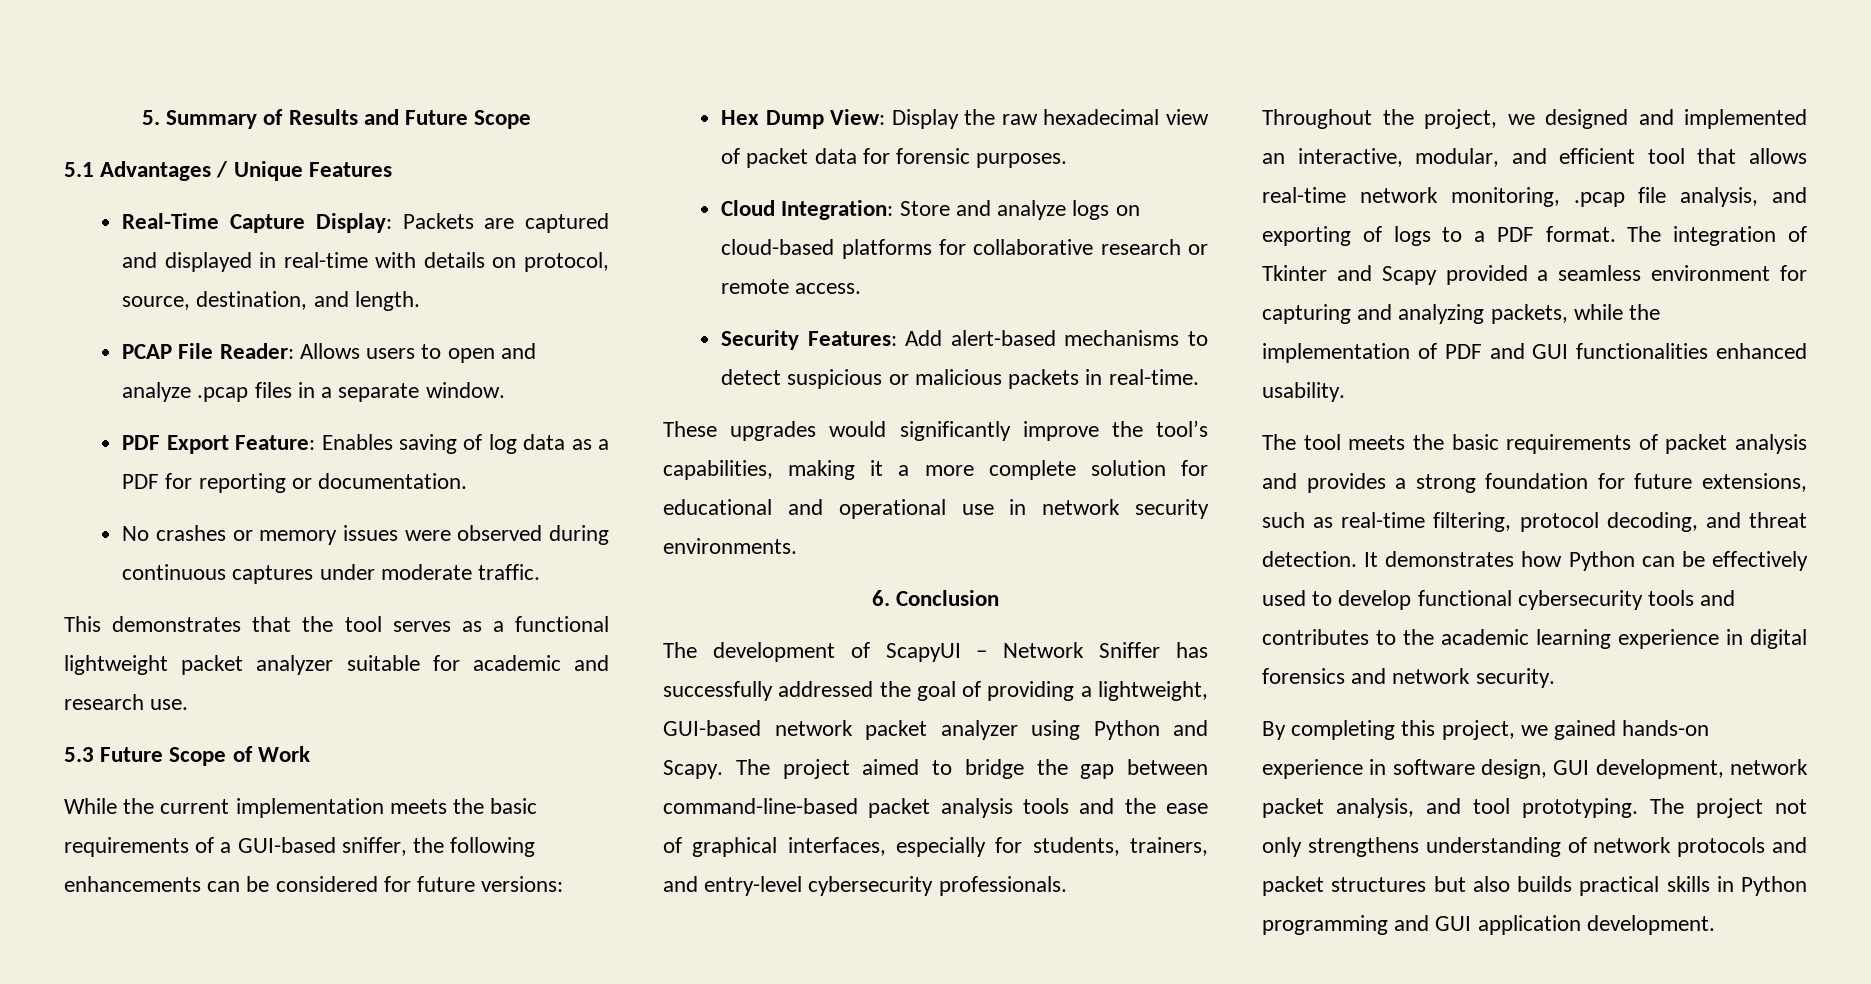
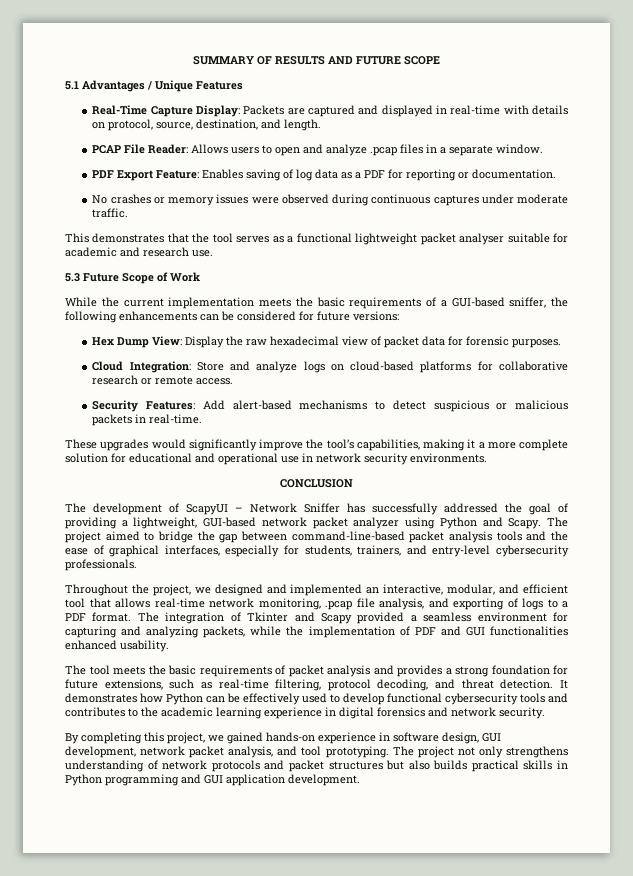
[141,109,532,129] 5. Summary of Results and Future Scope -> [193,56,440,65] SUMMARY OF RESULTS AND FUTURE SCOPE
[256,655,334,675] analyzer -> [459,233,505,245] analyser
[871,590,1000,606] 6. Conclusion -> [280,479,353,488] CONCLUSION

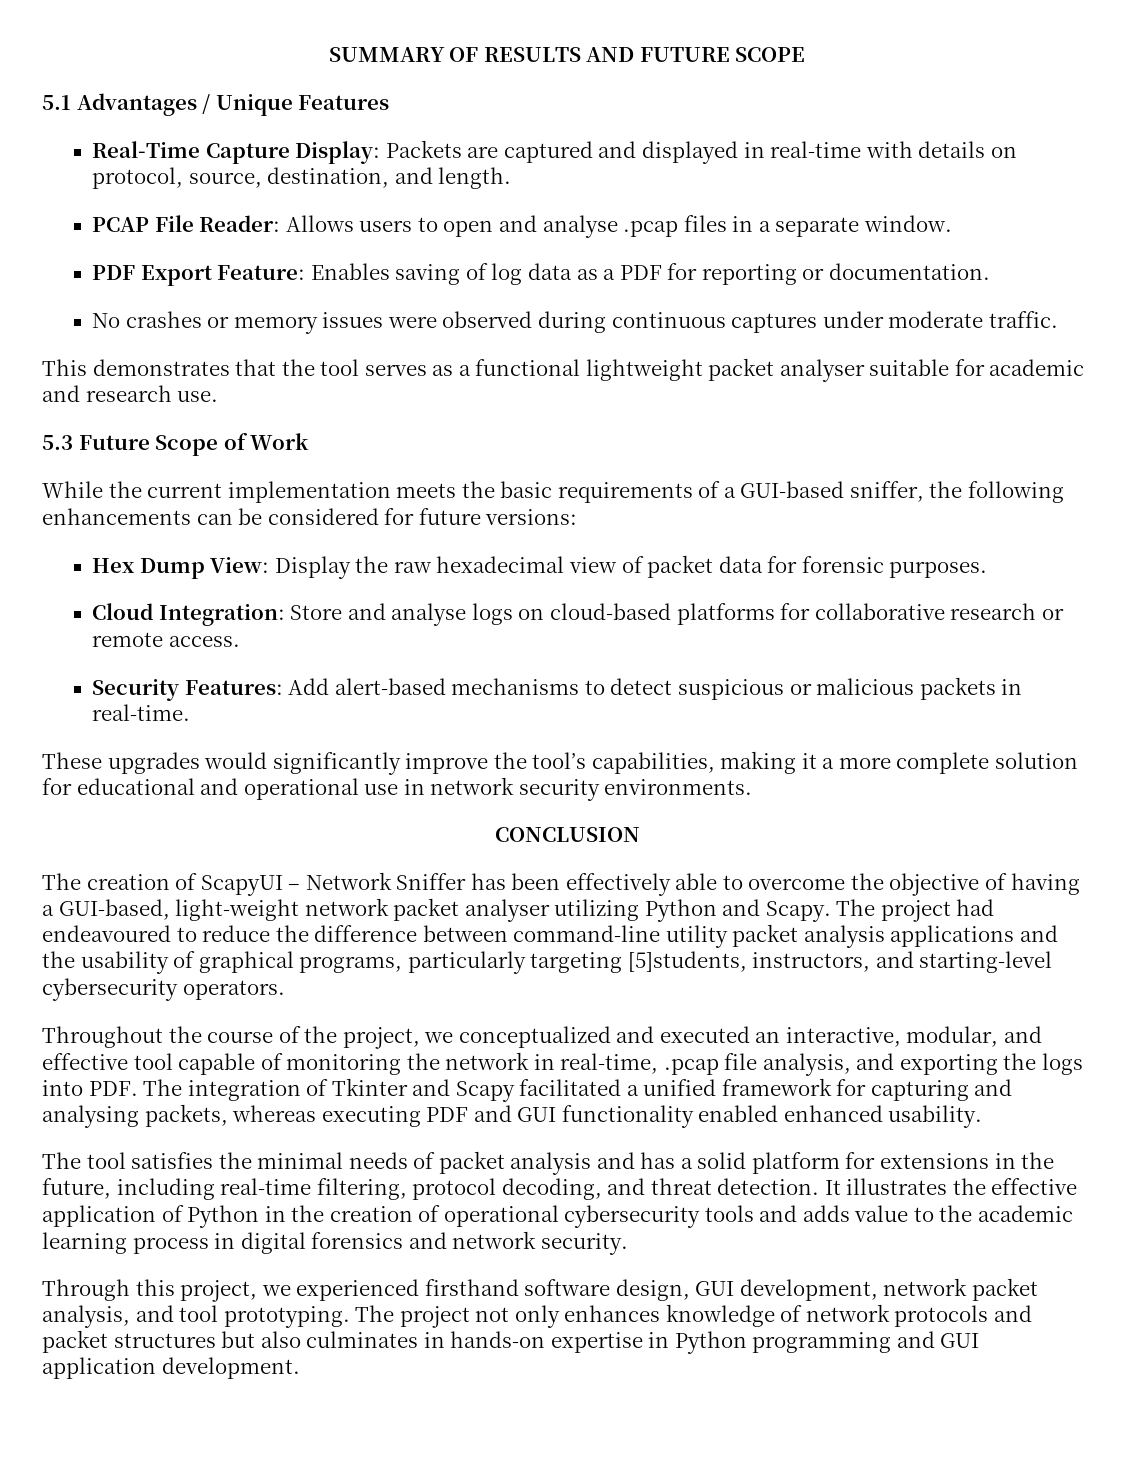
[326,144,368,156] analyze -> [542,215,618,238] analyse
[256,361,298,373] analyze -> [391,603,467,626] analyse
[93,503,162,515] development -> [86,874,170,890] creation
[372,503,568,515] [65,517,436,529] successfully addressed the goal of providing a lightweight, GUI-based network packet analyzer using -> [511,873,1080,896] [42,898,640,922] been effectively able to overcome the objective of having a GUI-based, light-weight network packet analyser utilizing
[105,531,522,543] aimed to bridge the gap between command-line-based packet analysis tools -> [956,899,995,916] [42,924,1015,948] had endeavoured to reduce the difference between command-line utility packet analysis applications
[65,548,88,555] ease -> [80,951,169,974] usability
[164,545,570,557] [65,559,137,571] [65,584,569,596] [65,598,321,610] interfaces, especially for students, trainers, and entry-level cybersecurity professionals. // Throughout the project, we designed and implemented an interactive, modular, and efficient tool that allows real-time network monitoring, -> [299,951,1053,974] [42,978,285,1001] [42,1026,1042,1049] [42,1052,659,1075] programs, particularly targeting [5]students, instructors, and starting-level cybersecurity operators. // Throughout the course of the project, we conceptualized and executed an interactive, modular, and effective tool capable of monitoring the network in real-time,
[507,598,568,610] [65,612,132,622] of logs to a PDF format. -> [1003,1053,1084,1075] [42,1080,138,1096] the logs into PDF.
[357,612,568,624] [65,626,410,638] provided a seamless environment for capturing and analyzing packets, while the implementation of -> [519,1078,1013,1101] [42,1104,421,1128] facilitated a unified framework for capturing and analysing packets, whereas executing
[489,626,568,636] functionalities -> [561,1105,779,1128] functionality enabled
[113,665,568,677] [65,679,212,690] meets the basic requirements of packet analysis and provides a strong foundation for future extensions, such as -> [131,1151,1055,1175] [42,1178,215,1200] satisfies the minimal needs of packet analysis and has a solid platform for extensions in the future, including
[65,693,442,705] demonstrates how Python can be effectively used to develop functional -> [846,1178,1078,1195] [42,1205,559,1228] illustrates the effective application of Python in the creation of operational
[65,707,125,717] contributes -> [802,1205,909,1222] adds value
[264,707,322,719] experience -> [132,1237,209,1254] process
[65,732,142,744] By completing -> [42,1279,130,1301] Through
[227,732,390,744] gained hands-on experience in -> [296,1279,519,1301] experienced firsthand
[505,746,568,758] [65,760,144,772] strengthens understanding -> [564,1304,775,1327] enhances knowledge
[433,760,553,772] builds practical skills -> [306,1331,643,1353] culminates in hands-on expertise

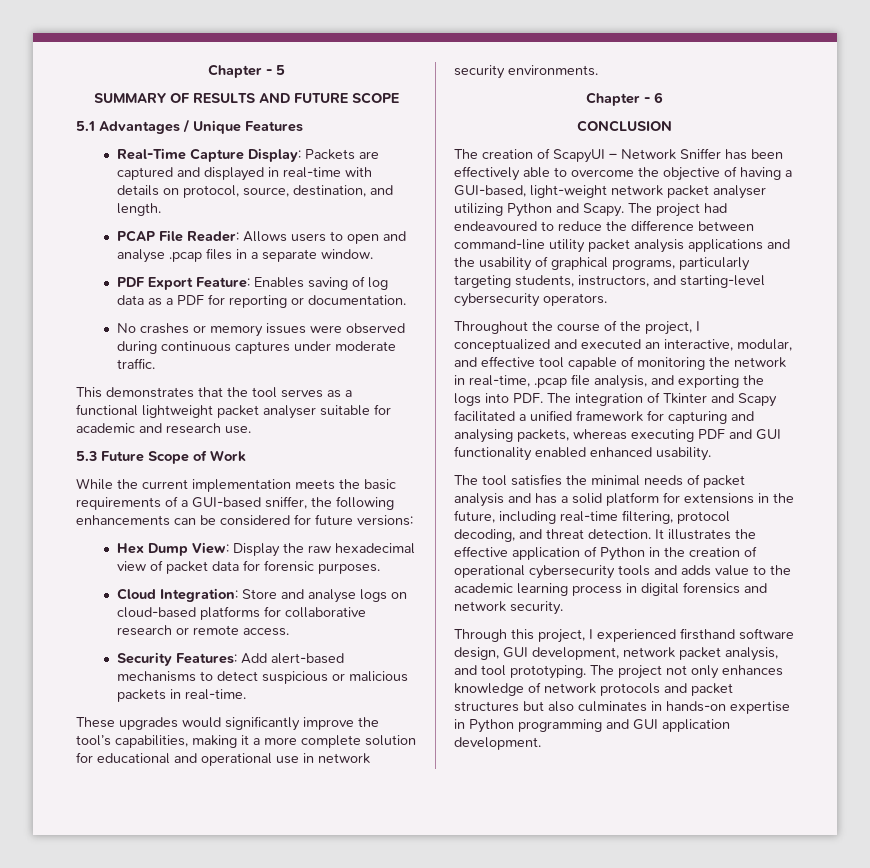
(328, 54) none -> [207,64,285,78] Chapter - 5 //
(753, 787) none -> [585,92,663,106] // Chapter - 6
[627,951,747,972] [5]students, -> [515,275,574,287] students,
[424,1032,454,1043] we -> [696,321,700,331] I
[261,1285,291,1296] we -> [589,629,593,639] I

